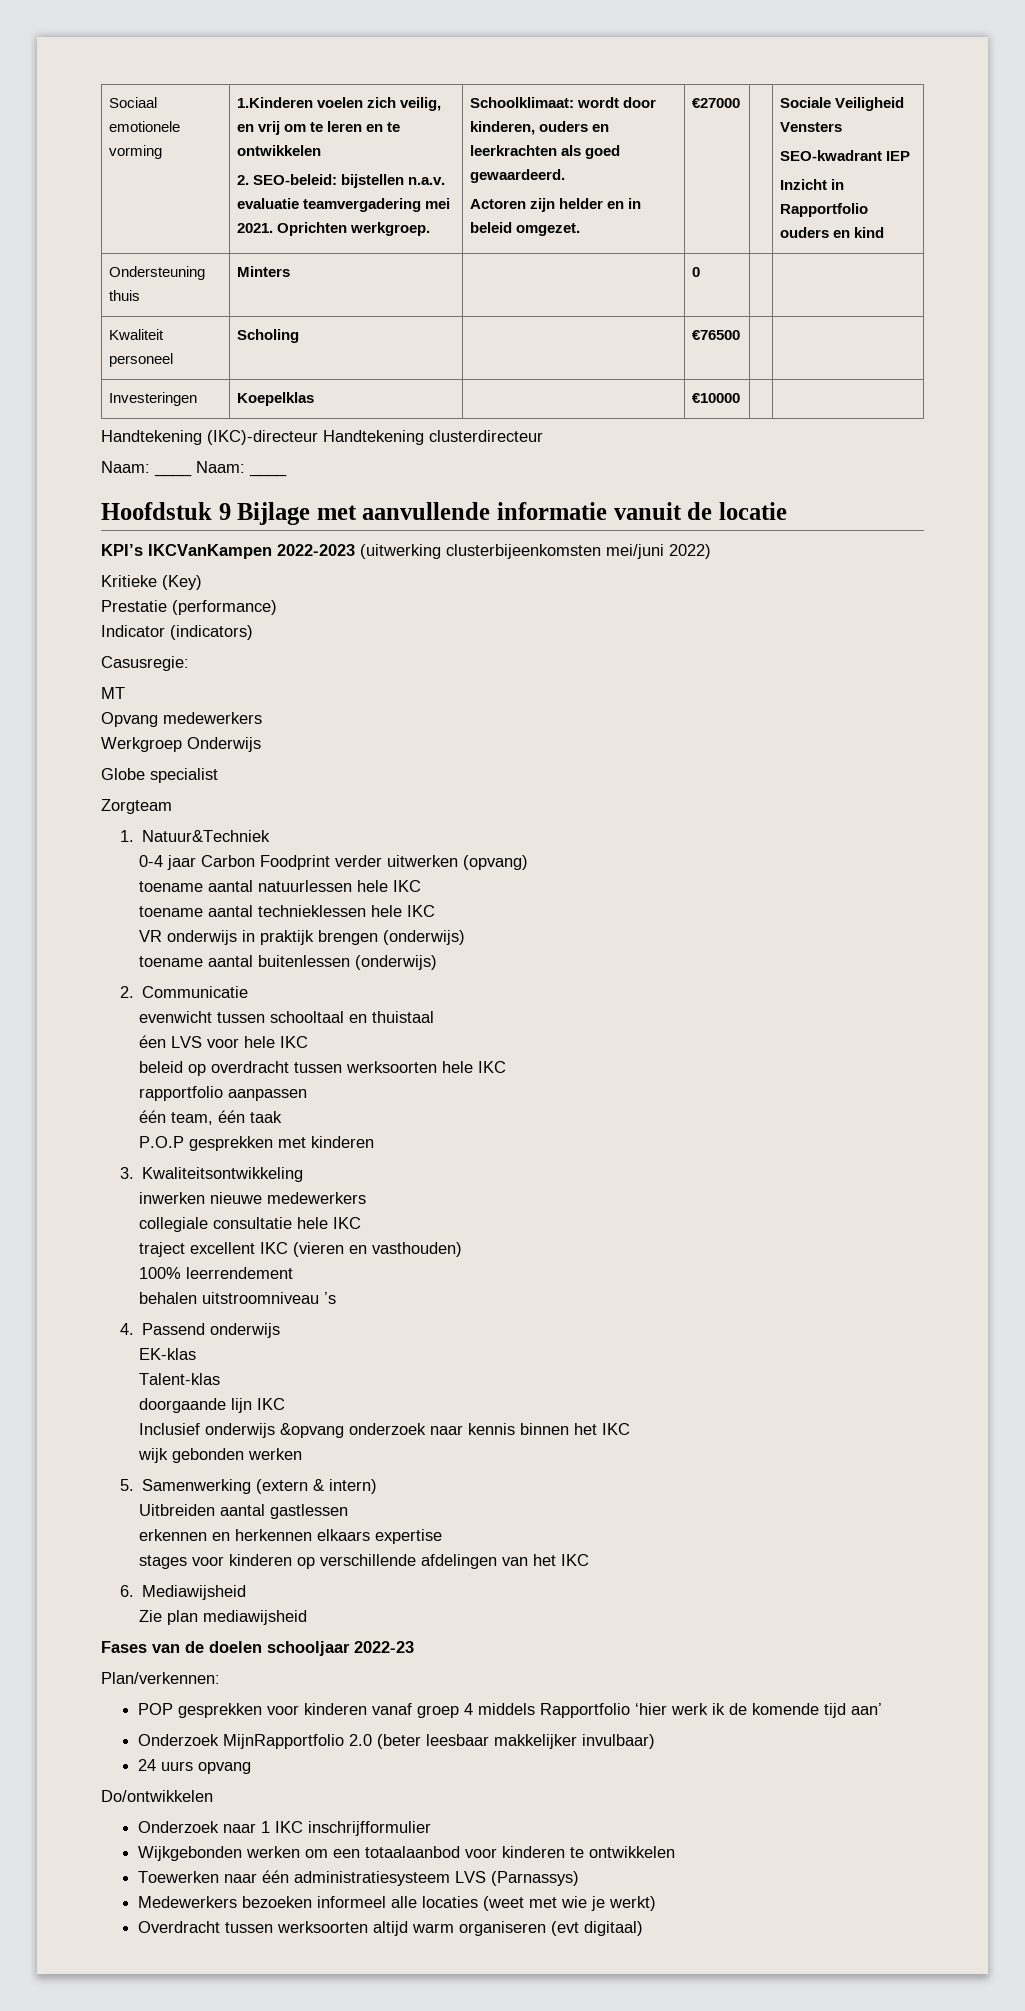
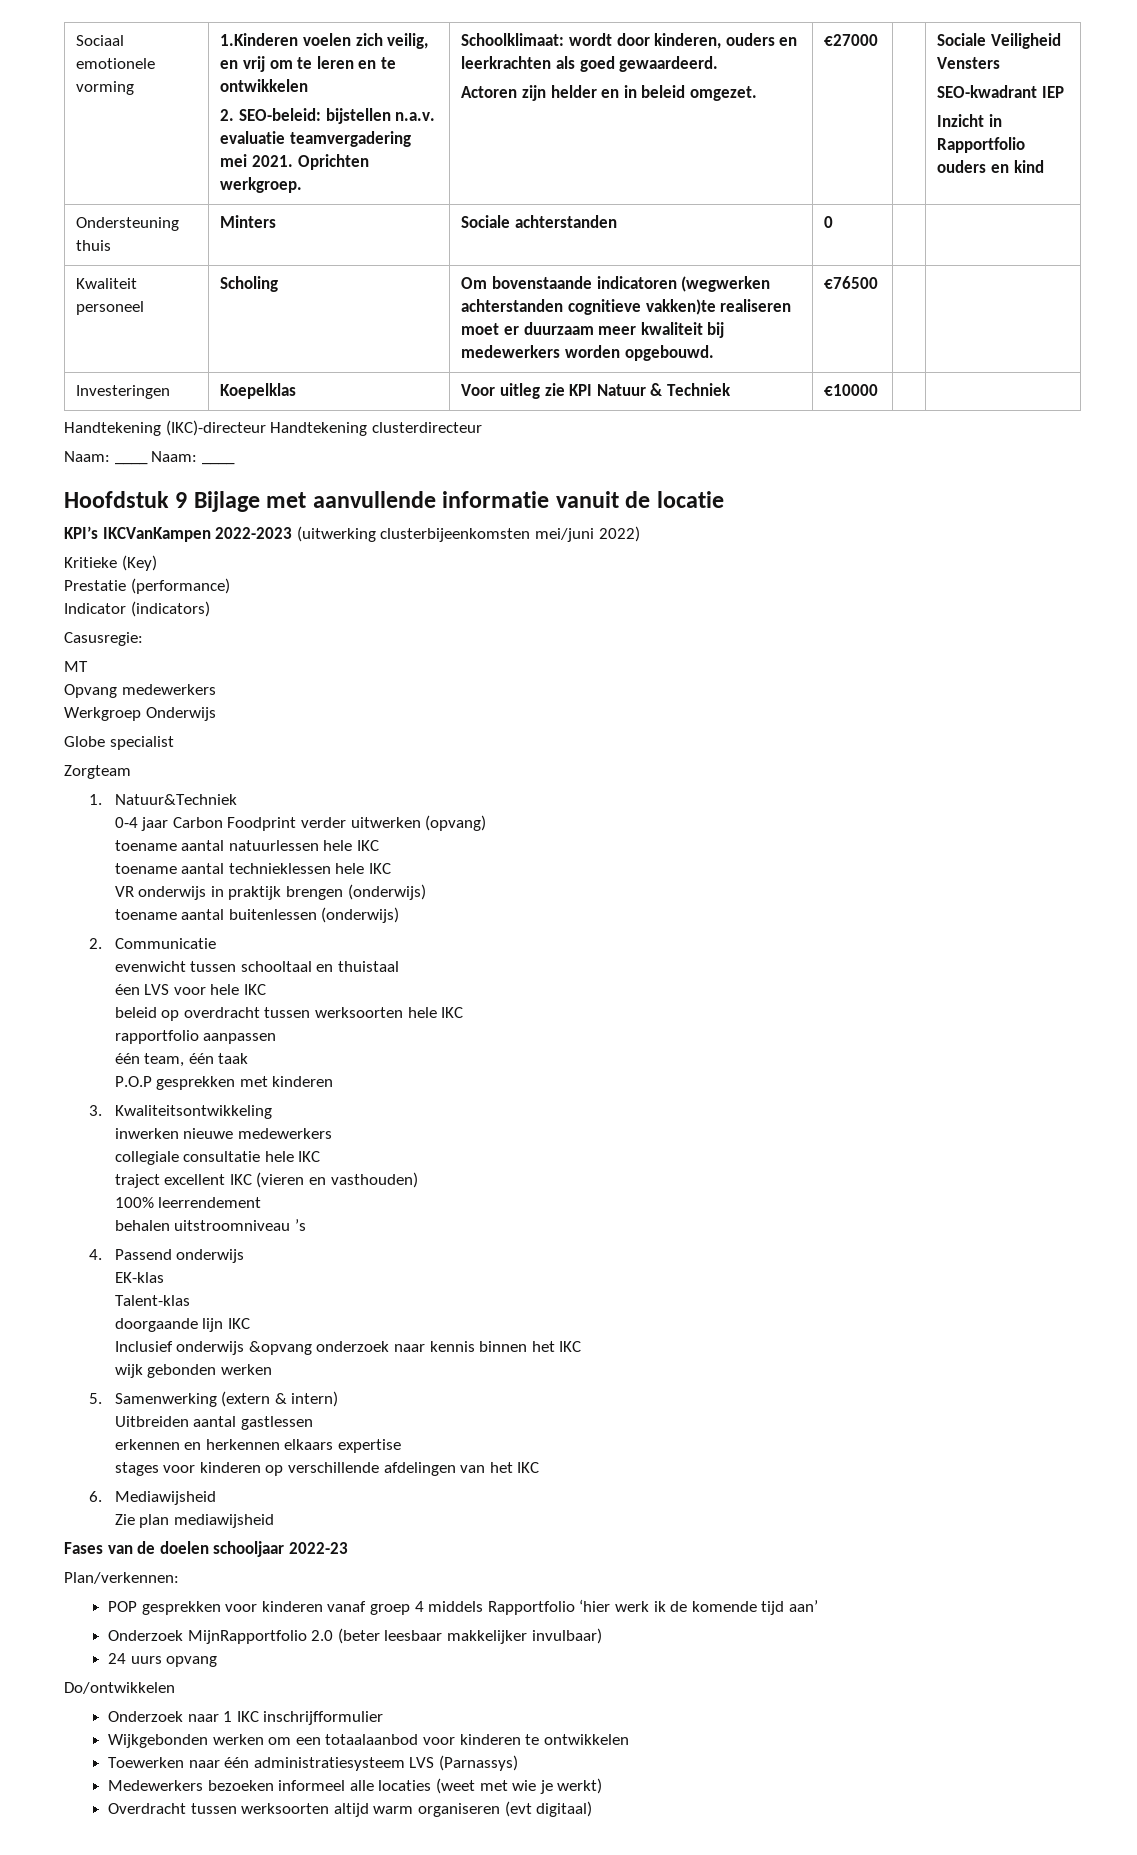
(290, 271) none -> [461,215,618,228] Sociale achterstanden
[691,330,740,340] [108,392,197,406] [236,392,314,406] | €76500 | | // Investeringen | Koepelklas | -> [461,276,771,292] [461,299,792,315] [461,322,725,338] [461,345,714,361] [824,276,879,289] [76,385,171,399] [220,383,297,399] [461,383,731,399] Om bovenstaande indicatoren (wegwerken achterstanden cognitieve vakken)te realiseren moet er duurzaam meer kwaliteit bij medewerkers worden opgebouwd. | €76500 | | // Investeringen | Koepelklas | Voor uitleg zie KPI Natuur & Techniek

